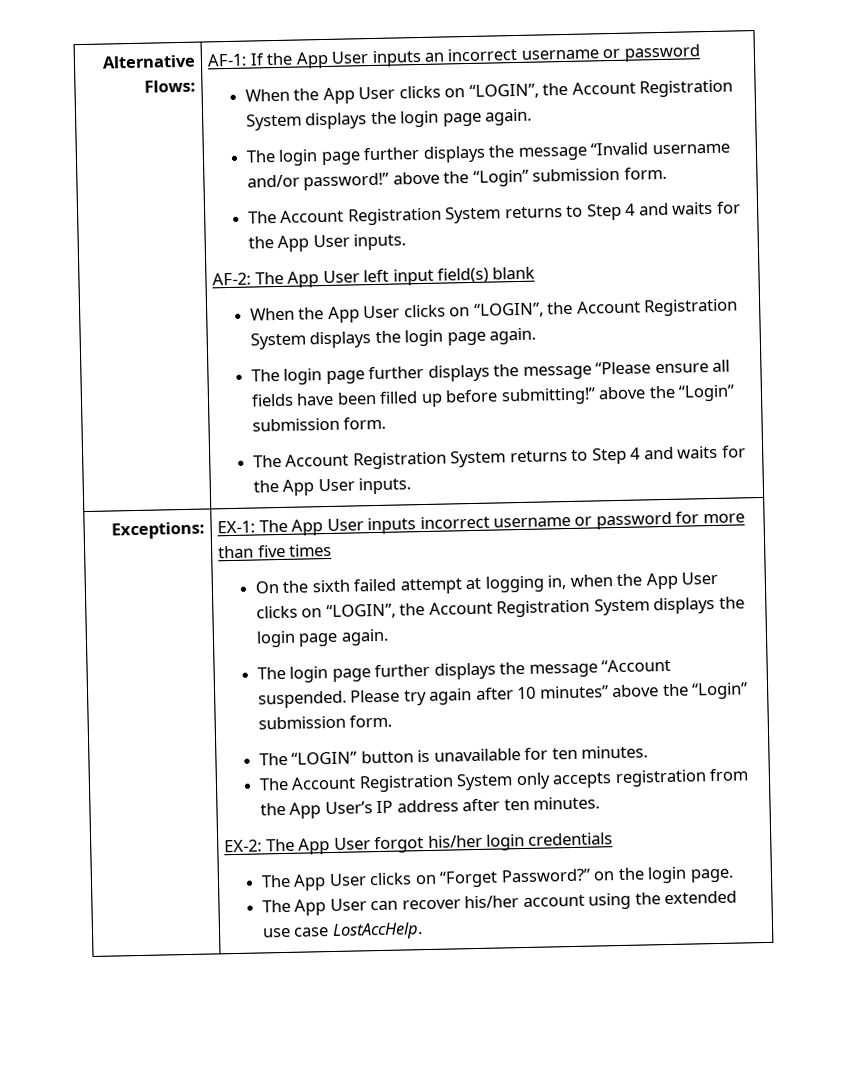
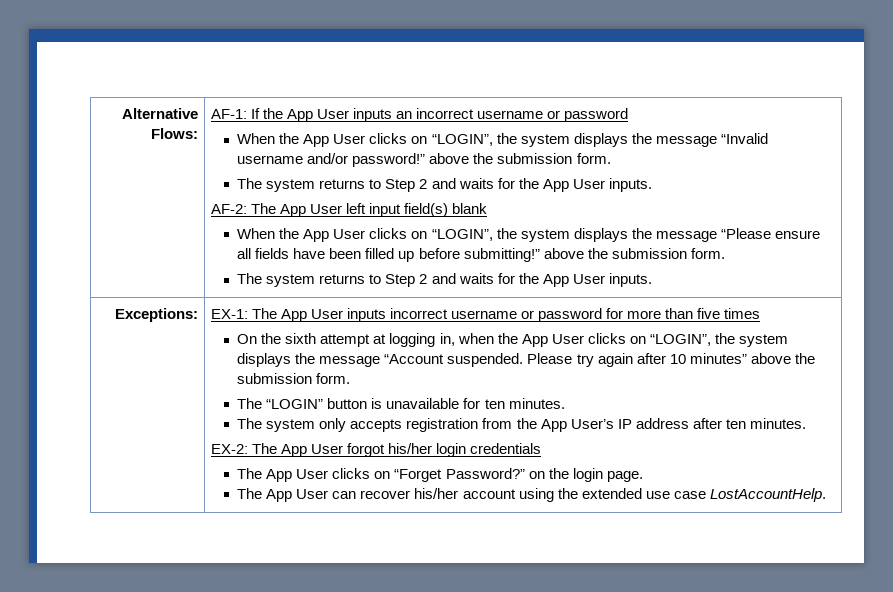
[571,79,734,98] [246,108,533,131] [246,147,421,166] Account Registration System displays the login page again. // The login page further -> [520,134,570,147] system
[472,166,667,187] [248,203,637,226] “Login” submission form. // The Account Registration System returns to Step 4 -> [497,153,611,164] [237,178,428,192] submission form. // The system returns to Step 2
[576,298,739,317] [250,327,537,350] [251,365,425,385] Account Registration System displays the login page again. // The login page further -> [520,229,570,242] system
[678,384,736,402] [252,416,387,432] [253,447,642,470] “Login” submission form. // The Account Registration System returns to Step 4 -> [611,248,725,259] [237,273,428,287] submission form. // The system returns to Step 2
[353,578,397,592] failed -> (317, 338) none
[428,596,745,618] [256,628,389,648] [257,663,431,683] Account Registration System displays the login page again. // The login page further -> [738,334,788,347] system
[691,682,749,700] “Login” -> (815, 358) none
[291,773,514,793] Account Registration System -> [266,419,316,432] system
[331,922,423,941] LostAccHelp. -> [709,488,826,502] LostAccountHelp.

